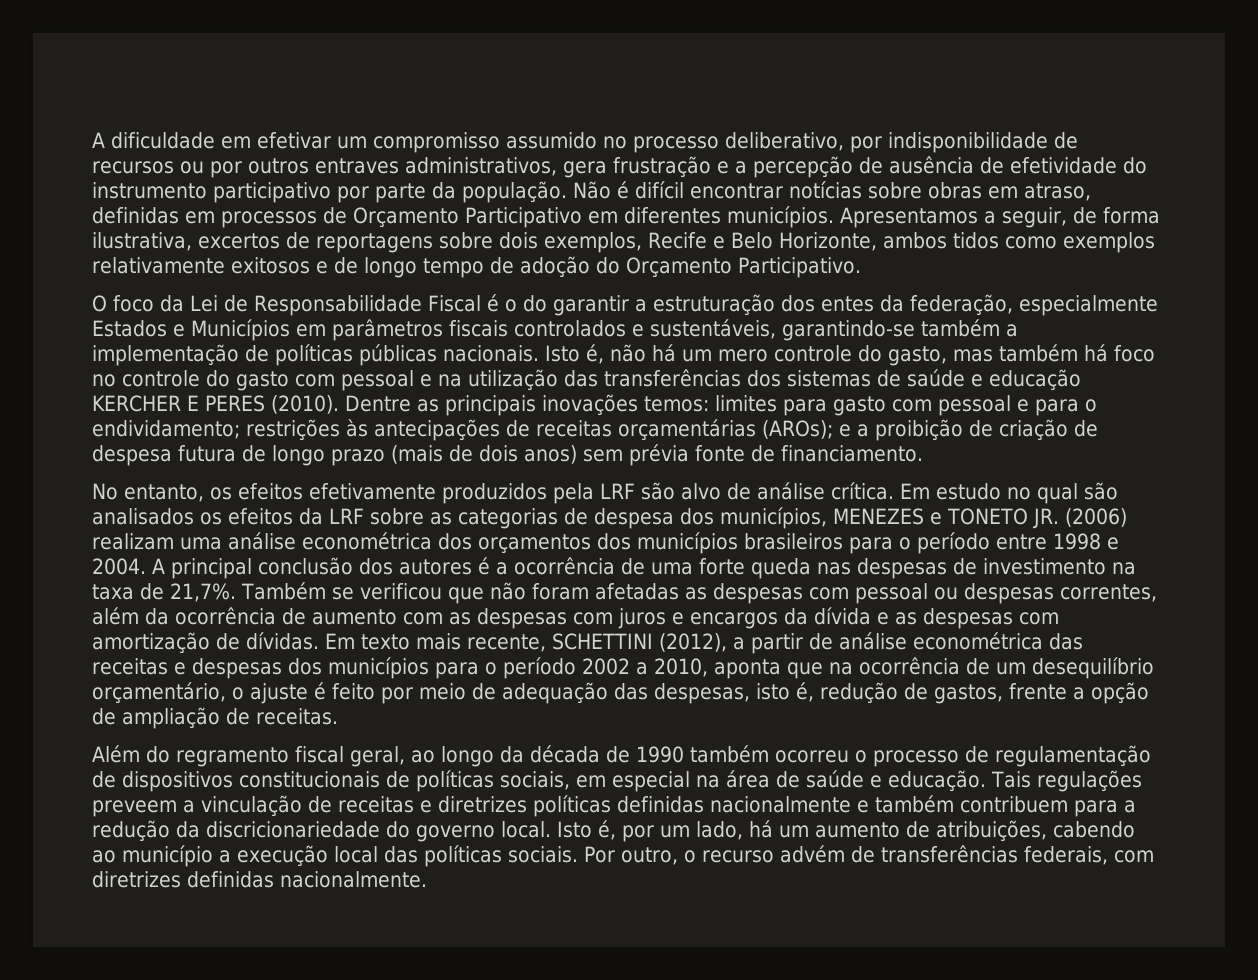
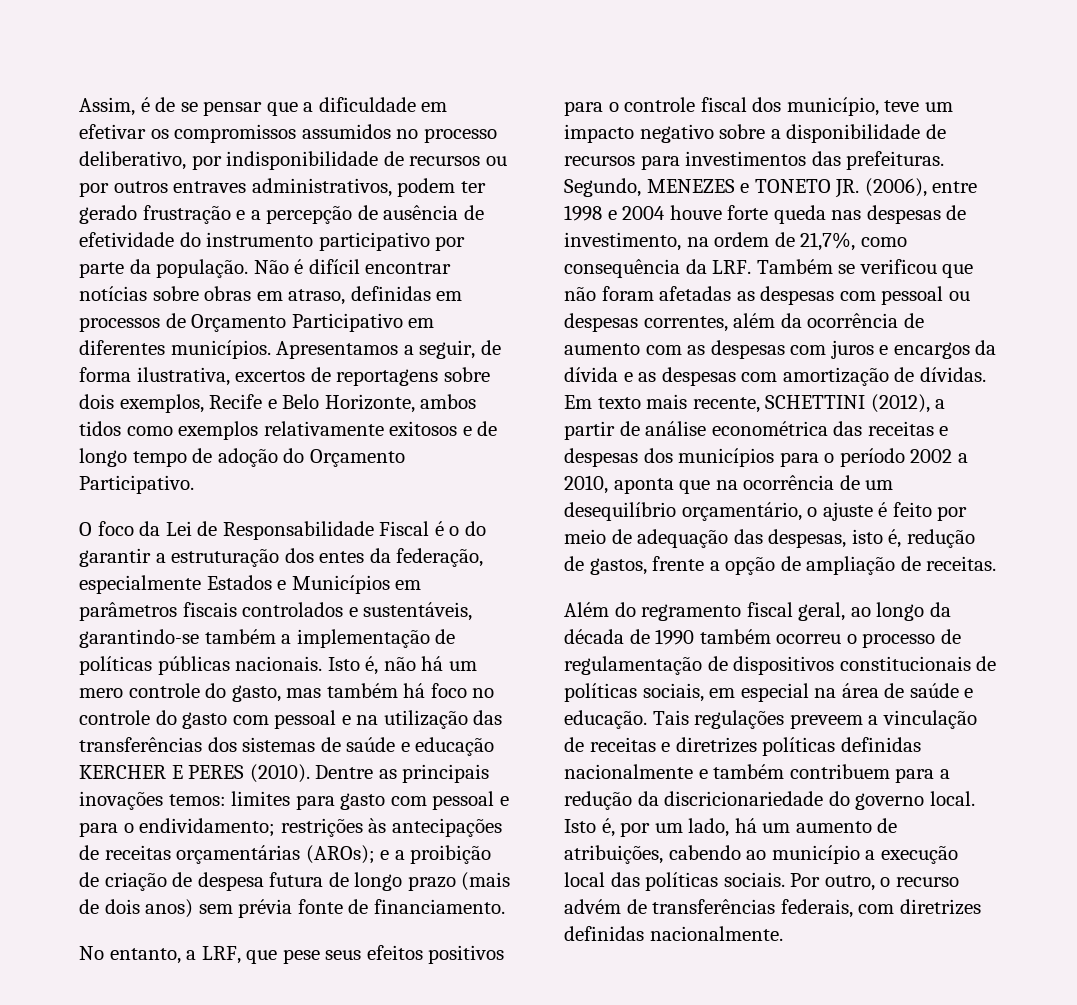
[92,132,597,153] A dificuldade em efetivar um compromisso assumido -> [79,97,448,116] [79,124,391,143] Assim, é de se pensar que a dificuldade em efetivar os compromissos assumidos
[563,161,607,178] gera -> [397,178,486,197] [79,205,137,224] podem ter gerado
[210,482,1118,504] [92,507,1127,529] [92,532,1119,554] [92,557,693,579] os efeitos efetivamente produzidos pela LRF são alvo de análise crítica. Em estudo no qual são analisados os efeitos da LRF sobre as categorias de despesa dos municípios, MENEZES e TONETO JR. (2006) realizam uma análise econométrica dos orçamentos dos municípios brasileiros para o período entre 1998 e 2004. A principal conclusão dos autores é a ocorrência de uma -> [186,945,505,964] [564,97,953,116] [564,124,946,143] [564,151,945,170] [564,178,978,198] [564,205,722,221] a LRF, que pese seus efeitos positivos para o controle fiscal dos município, teve um impacto negativo sobre a disponibilidade de recursos para investimentos das prefeituras. Segundo, MENEZES e TONETO JR. (2006), entre 1998 e 2004 houve
[983,558,1136,575] [92,583,236,602] investimento na taxa de 21,7%. -> [564,232,907,251] [564,259,752,278] investimento, na ordem de 21,7%, como consequência da LRF.

